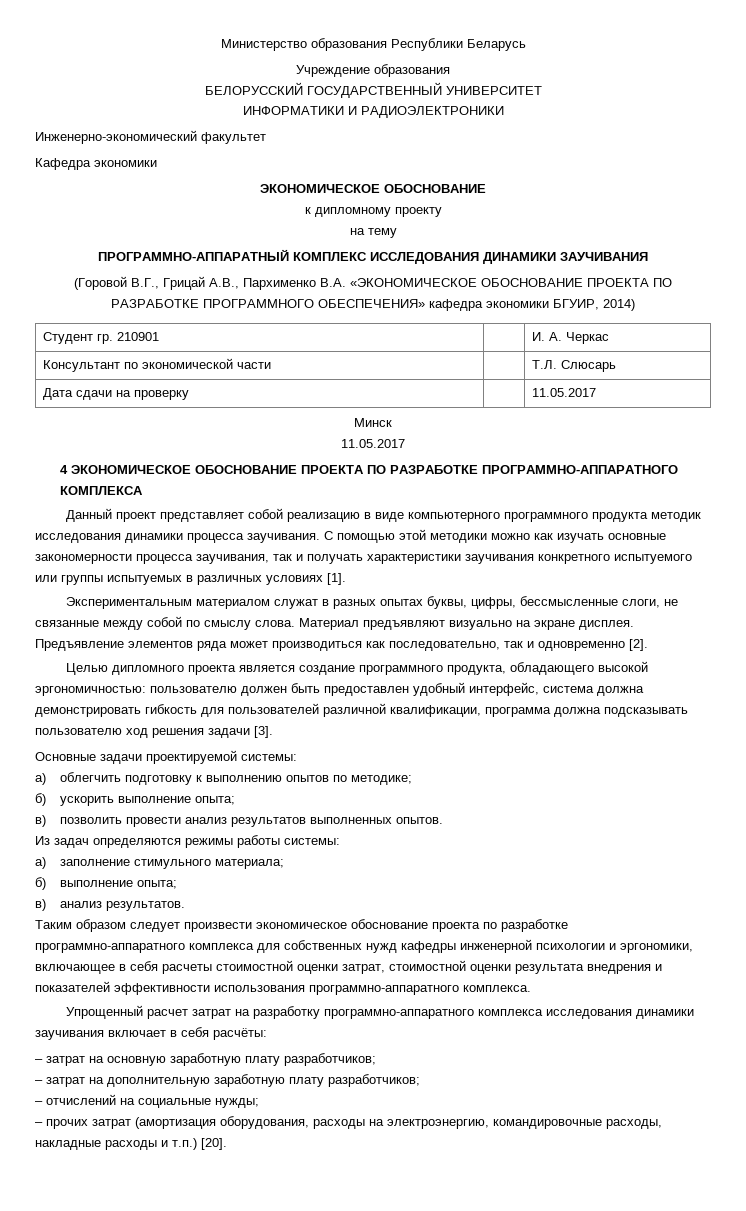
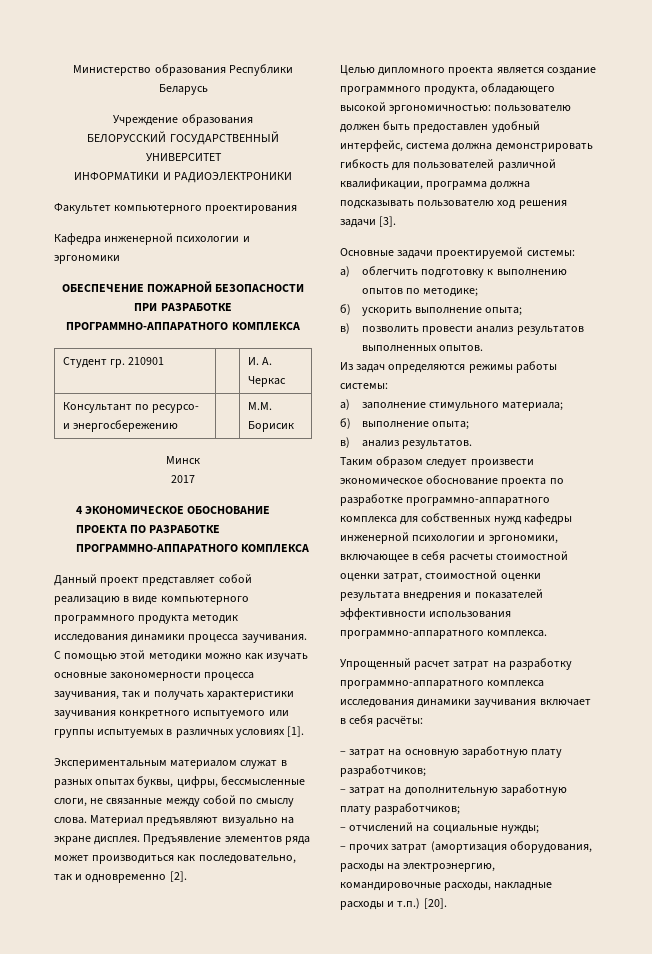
[35,130,266,144] [35,158,157,170] [260,184,486,193] [304,207,442,217] [349,228,397,238] [98,249,648,264] [74,276,672,290] [111,299,635,311] Инженерно-экономический факультет // Кафедра экономики // ЭКОНОМИЧЕСКОЕ ОБОСНОВАНИЕ // к дипломному проекту // на тему // ПРОГРАММНО-АППАРАТНЫЙ КОМПЛЕКС ИССЛЕДОВАНИЯ ДИНАМИКИ ЗАУЧИВАНИЯ // (Горовой В.Г., Грицай А.В., Пархименко В.А. «ЭКОНОМИЧЕСКОЕ ОБОСНОВАНИЕ ПРОЕКТА ПО РАЗРАБОТКЕ ПРОГРАММНОГО ОБЕСПЕЧЕНИЯ» кафедра экономики БГУИР, 2014) -> [54,203,298,214] [54,233,250,245] [54,255,120,264] [61,281,305,292] [134,303,232,311] [66,322,300,331] Факультет компьютерного проектирования // Кафедра инженерной психологии и эргономики // ОБЕСПЕЧЕНИЕ ПОЖАРНОЙ БЕЗОПАСНОСТИ ПРИ РАЗРАБОТКЕ ПРОГРАММНО-АППАРАТНОГО КОМПЛЕКСА
[142,358,272,369] [532,360,617,372] [43,388,190,400] [532,388,597,397] экономической части | | Т.Л. Слюсарь // Дата сдачи на проверку | | 11.05.2017 -> [152,404,200,413] [62,420,179,432] [247,402,272,410] [247,421,294,432] ресурсо- и энергосбережению | | М.М. Борисик
[341,439,405,448] 11.05.2017 -> [171,475,195,483] 2017

